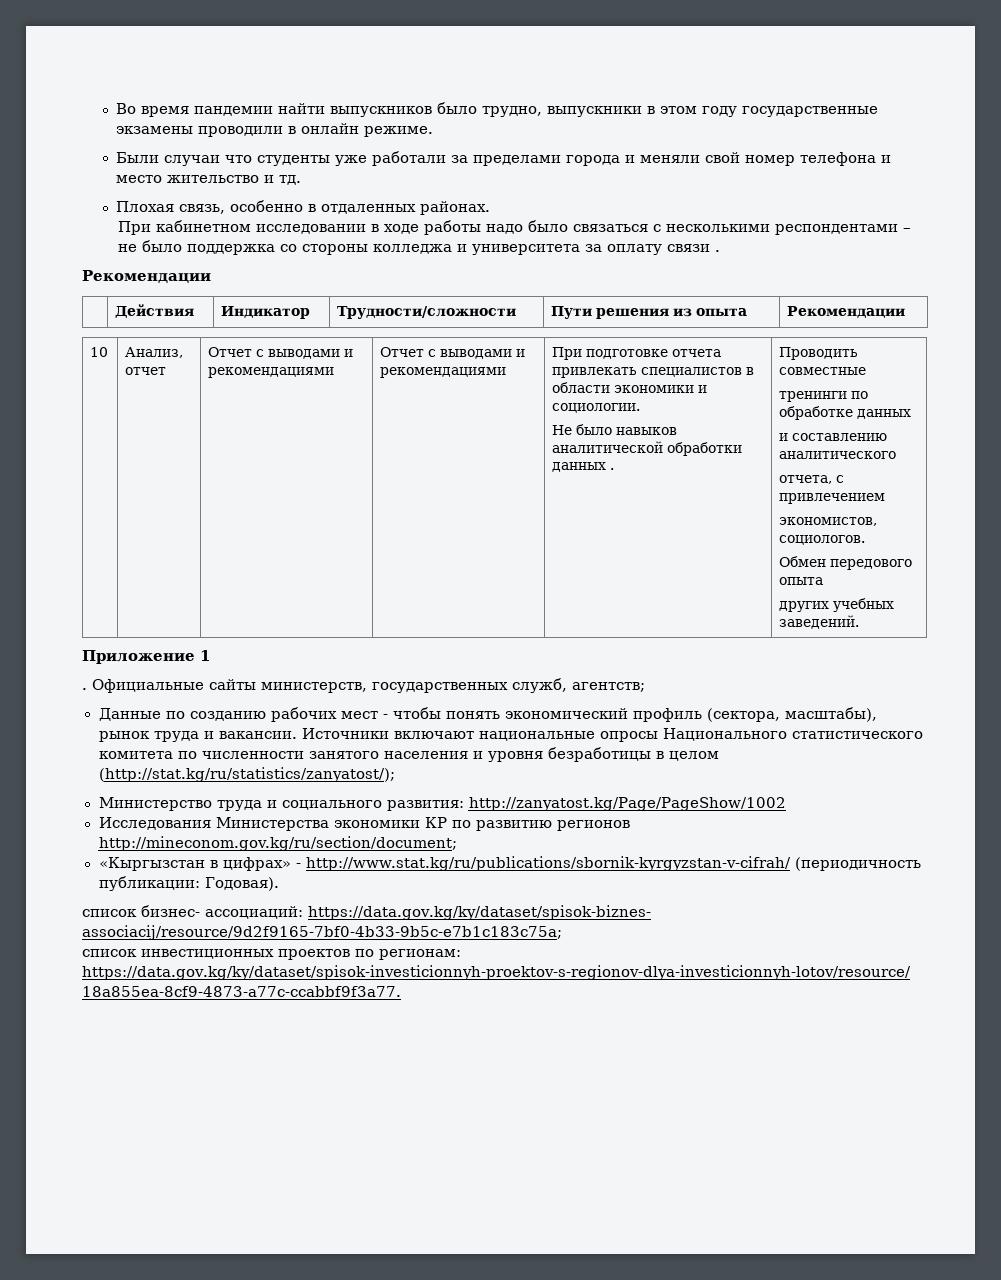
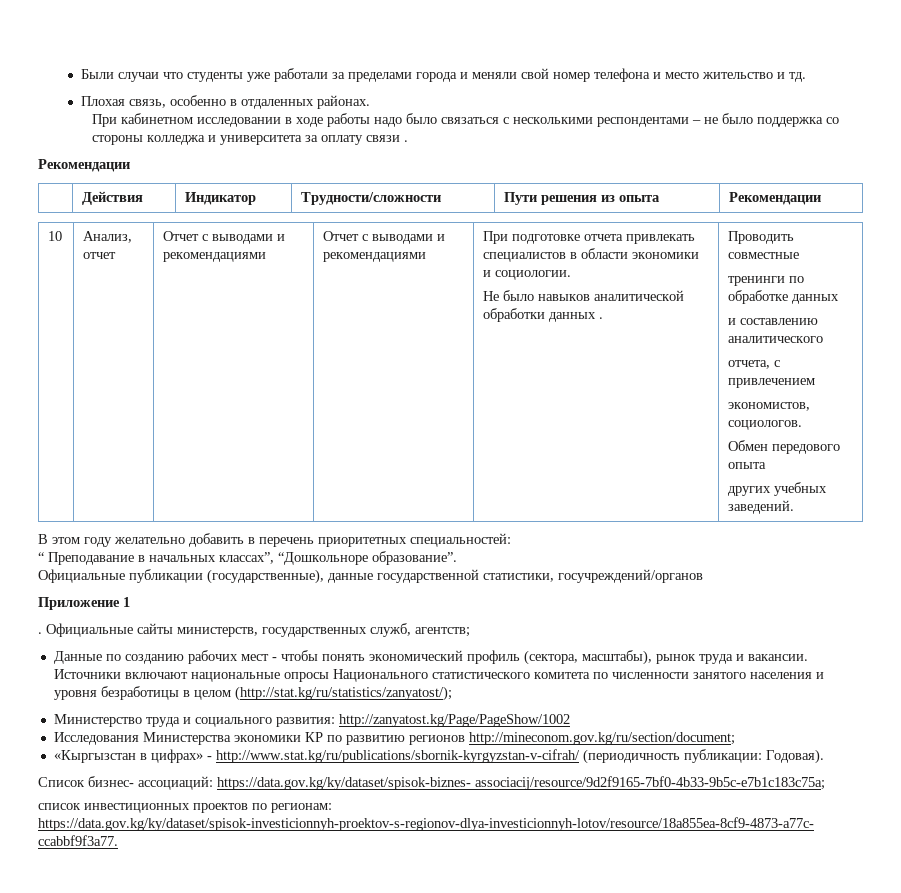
[116,102,879,117] [116,123,434,137] Во время пандемии найти выпускников было трудно, выпускники в этом году государственные экзамены проводили в онлайн режиме. // -> (80, 74) none
(860, 622) none -> [38,533,511,547] [38,551,457,565] [38,569,703,584] // В этом году желательно добавить в перечень приоритетных специальностей: // “ Преподавание в начальных классах”, “Дошкольноре образование”. // Официальные публикации (государственные), данные государственной статистики, госучреждений/органов
[82,909,137,917] список -> [38,777,85,787] Список

